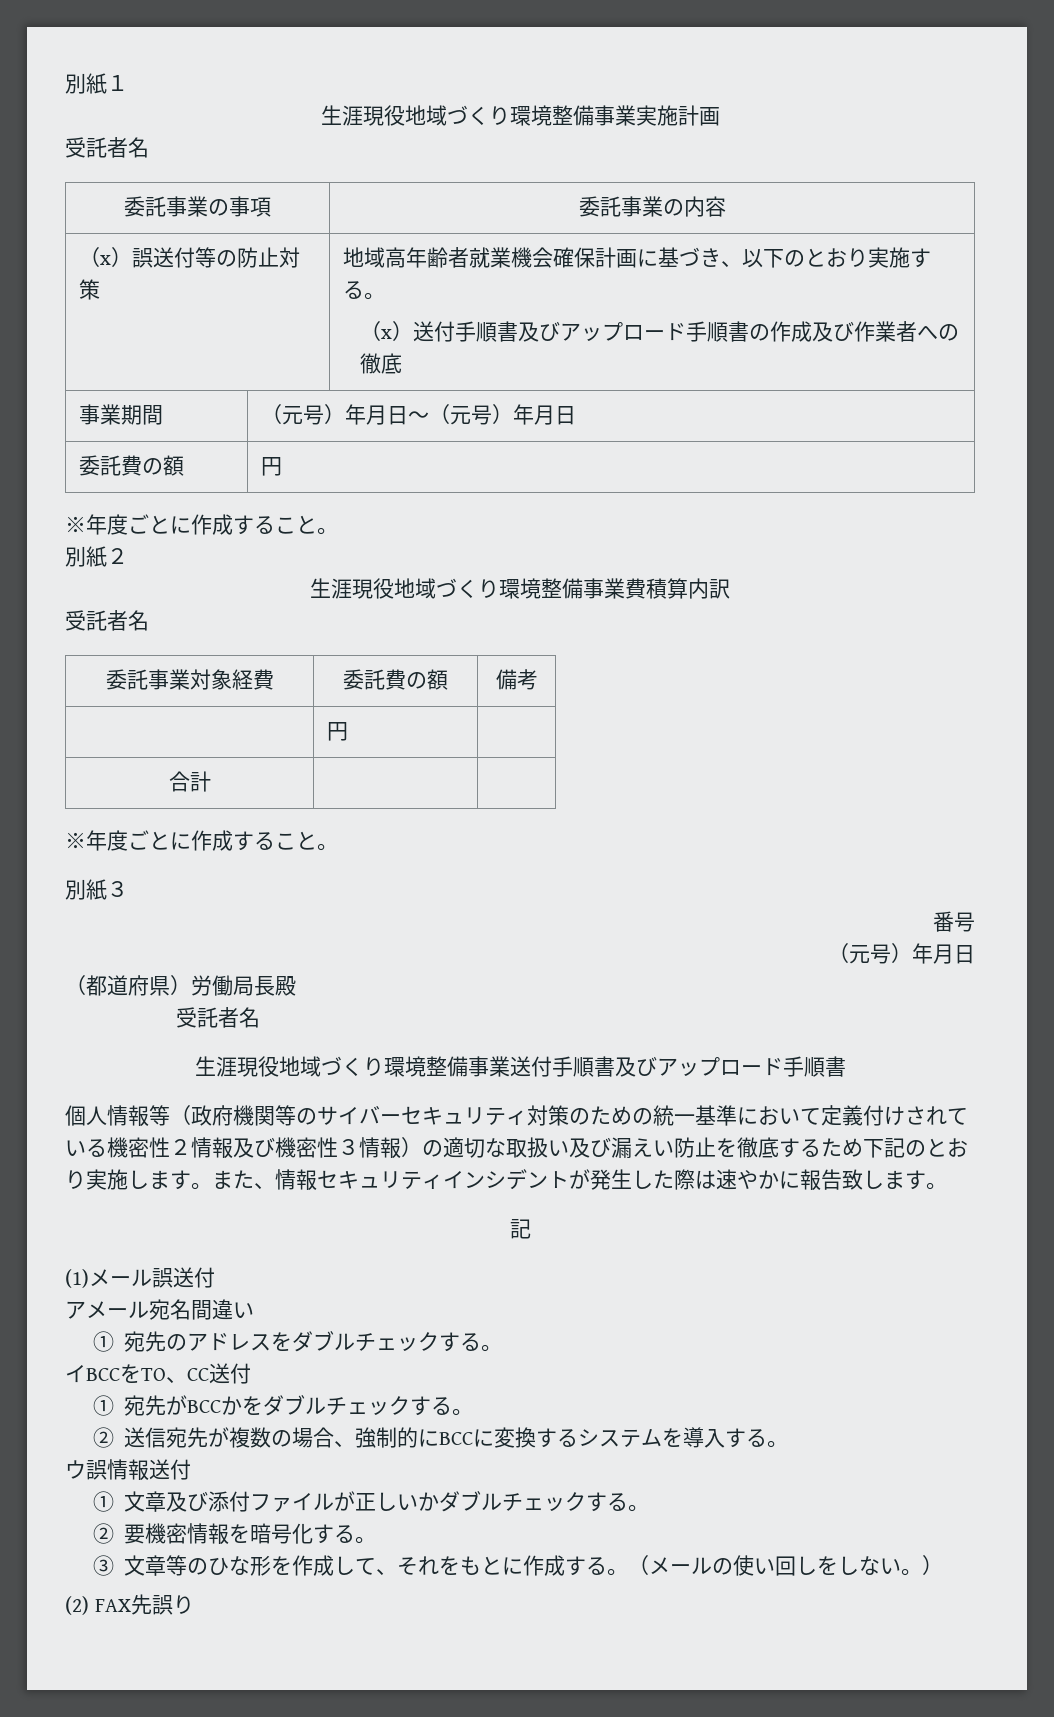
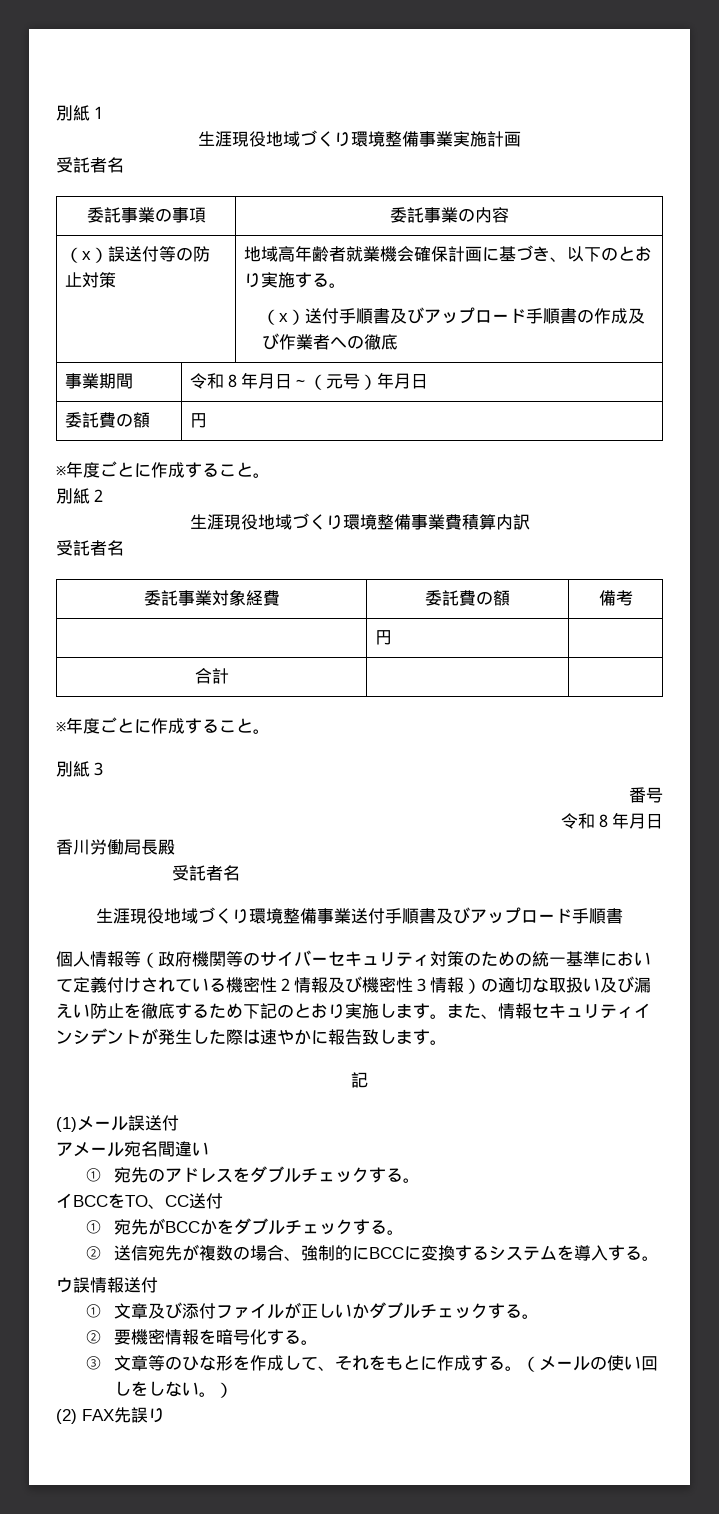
[261,404,346,425] （元号） -> [190,373,242,389] 令和８
[828,943,975,964] [65,975,191,996] （元号）年月日 // （都道府県） -> [561,812,663,829] [56,839,90,855] 令和８年月日 // 香川

